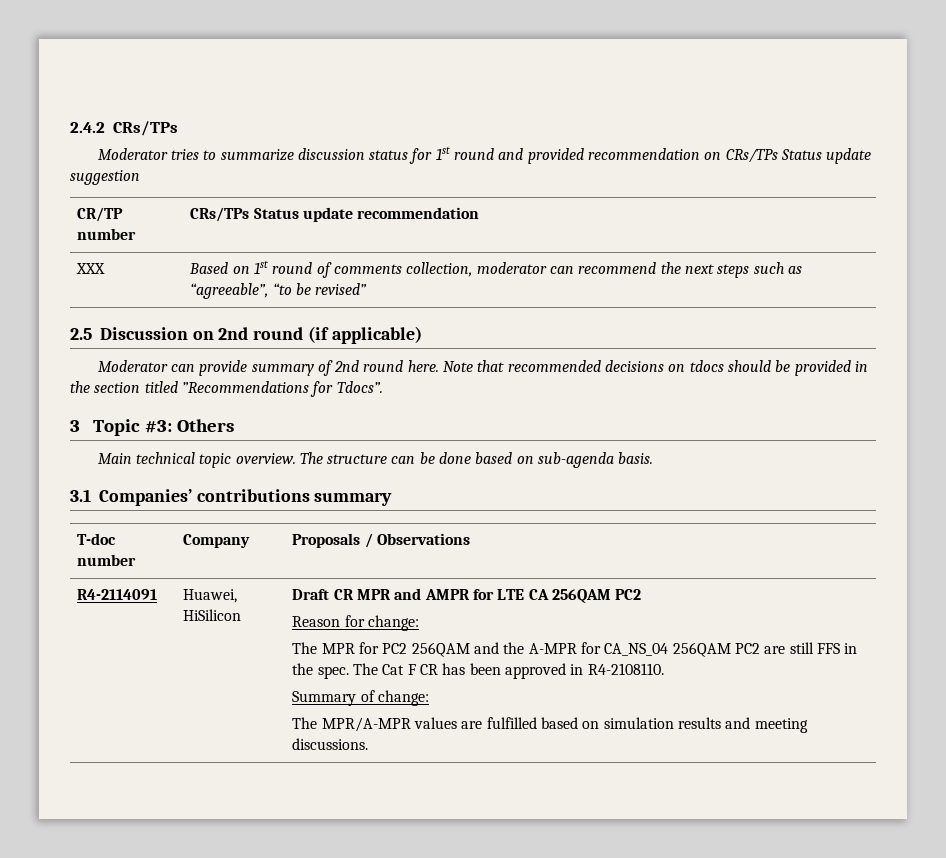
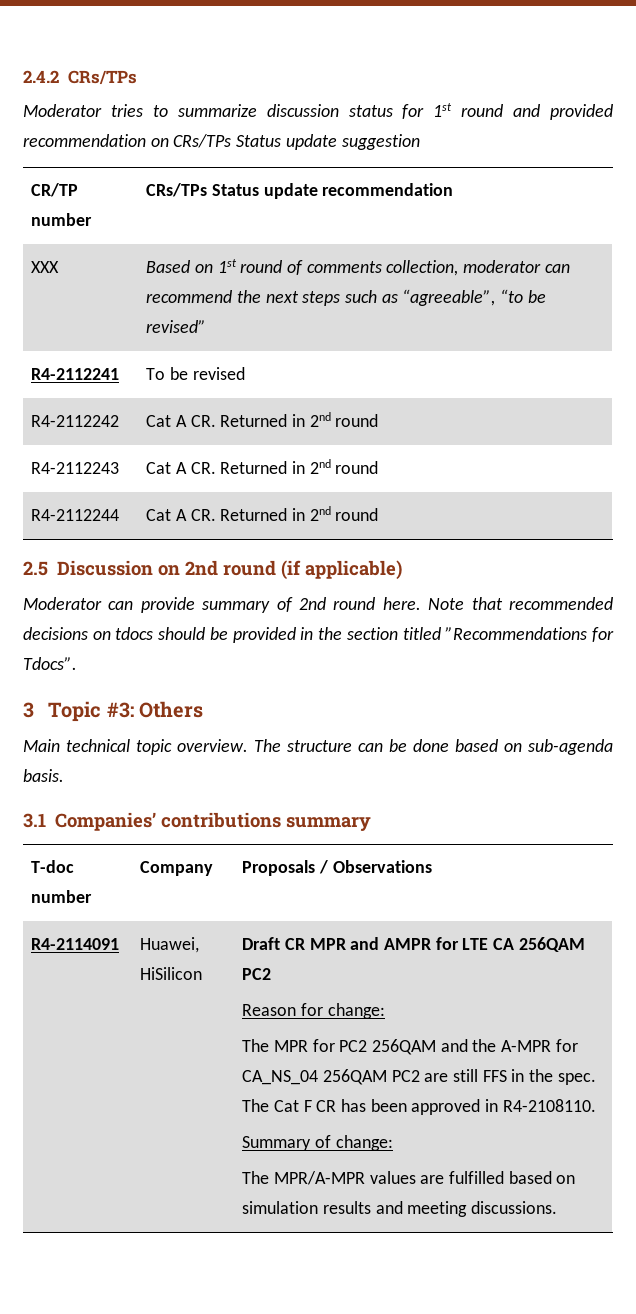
(368, 289) none -> [31,368,120,380] [146,367,245,380] [31,415,120,427] [146,412,379,427] [31,462,120,474] [146,459,379,474] [31,509,120,521] [146,506,379,521] // R4-2112241 | To be revised // R4-2112242 | Cat A CR. Returned in 2nd round // R4-2112243 | Cat A CR. Returned in 2nd round // R4-2112244 | Cat A CR. Returned in 2nd round

